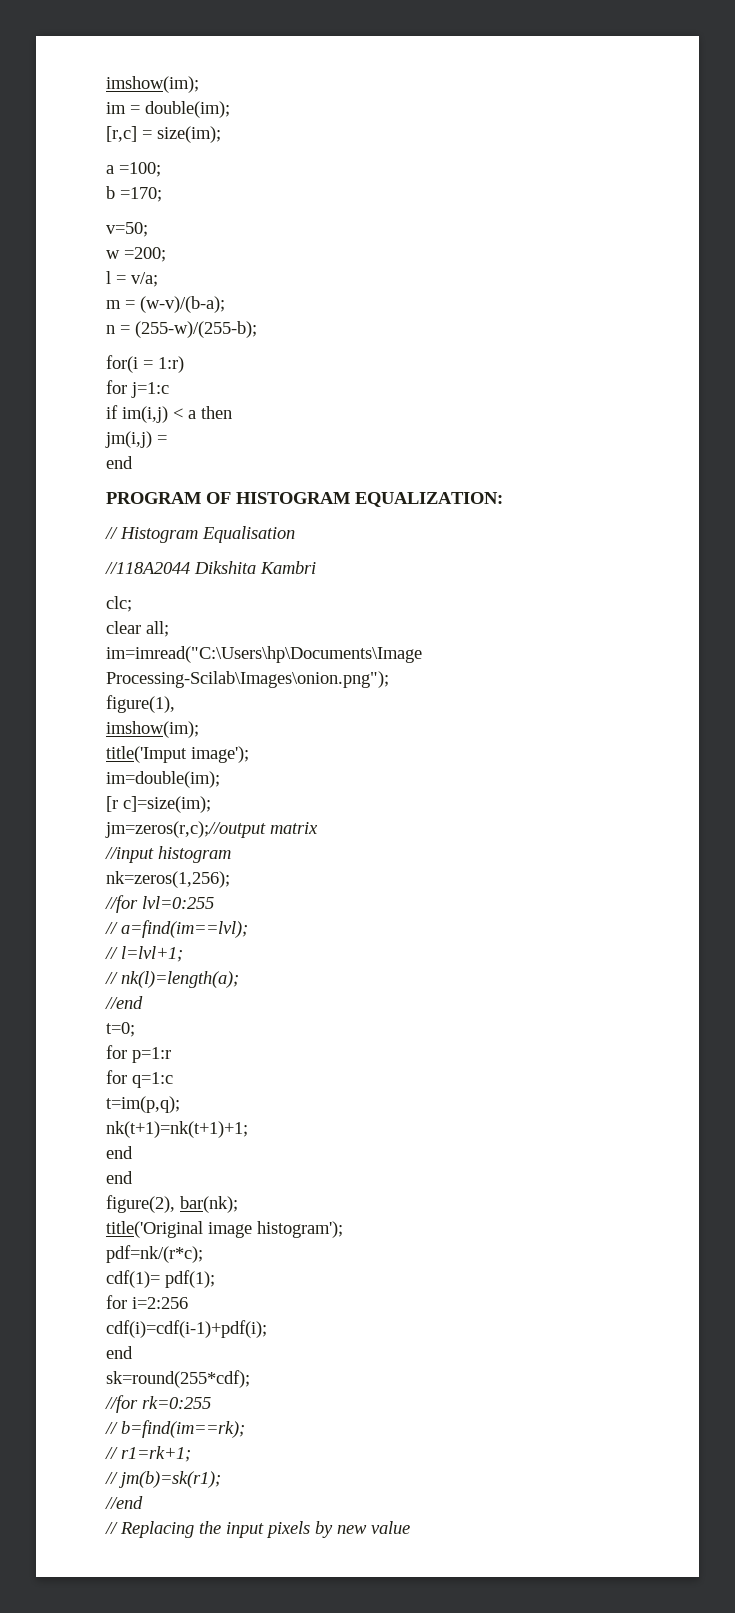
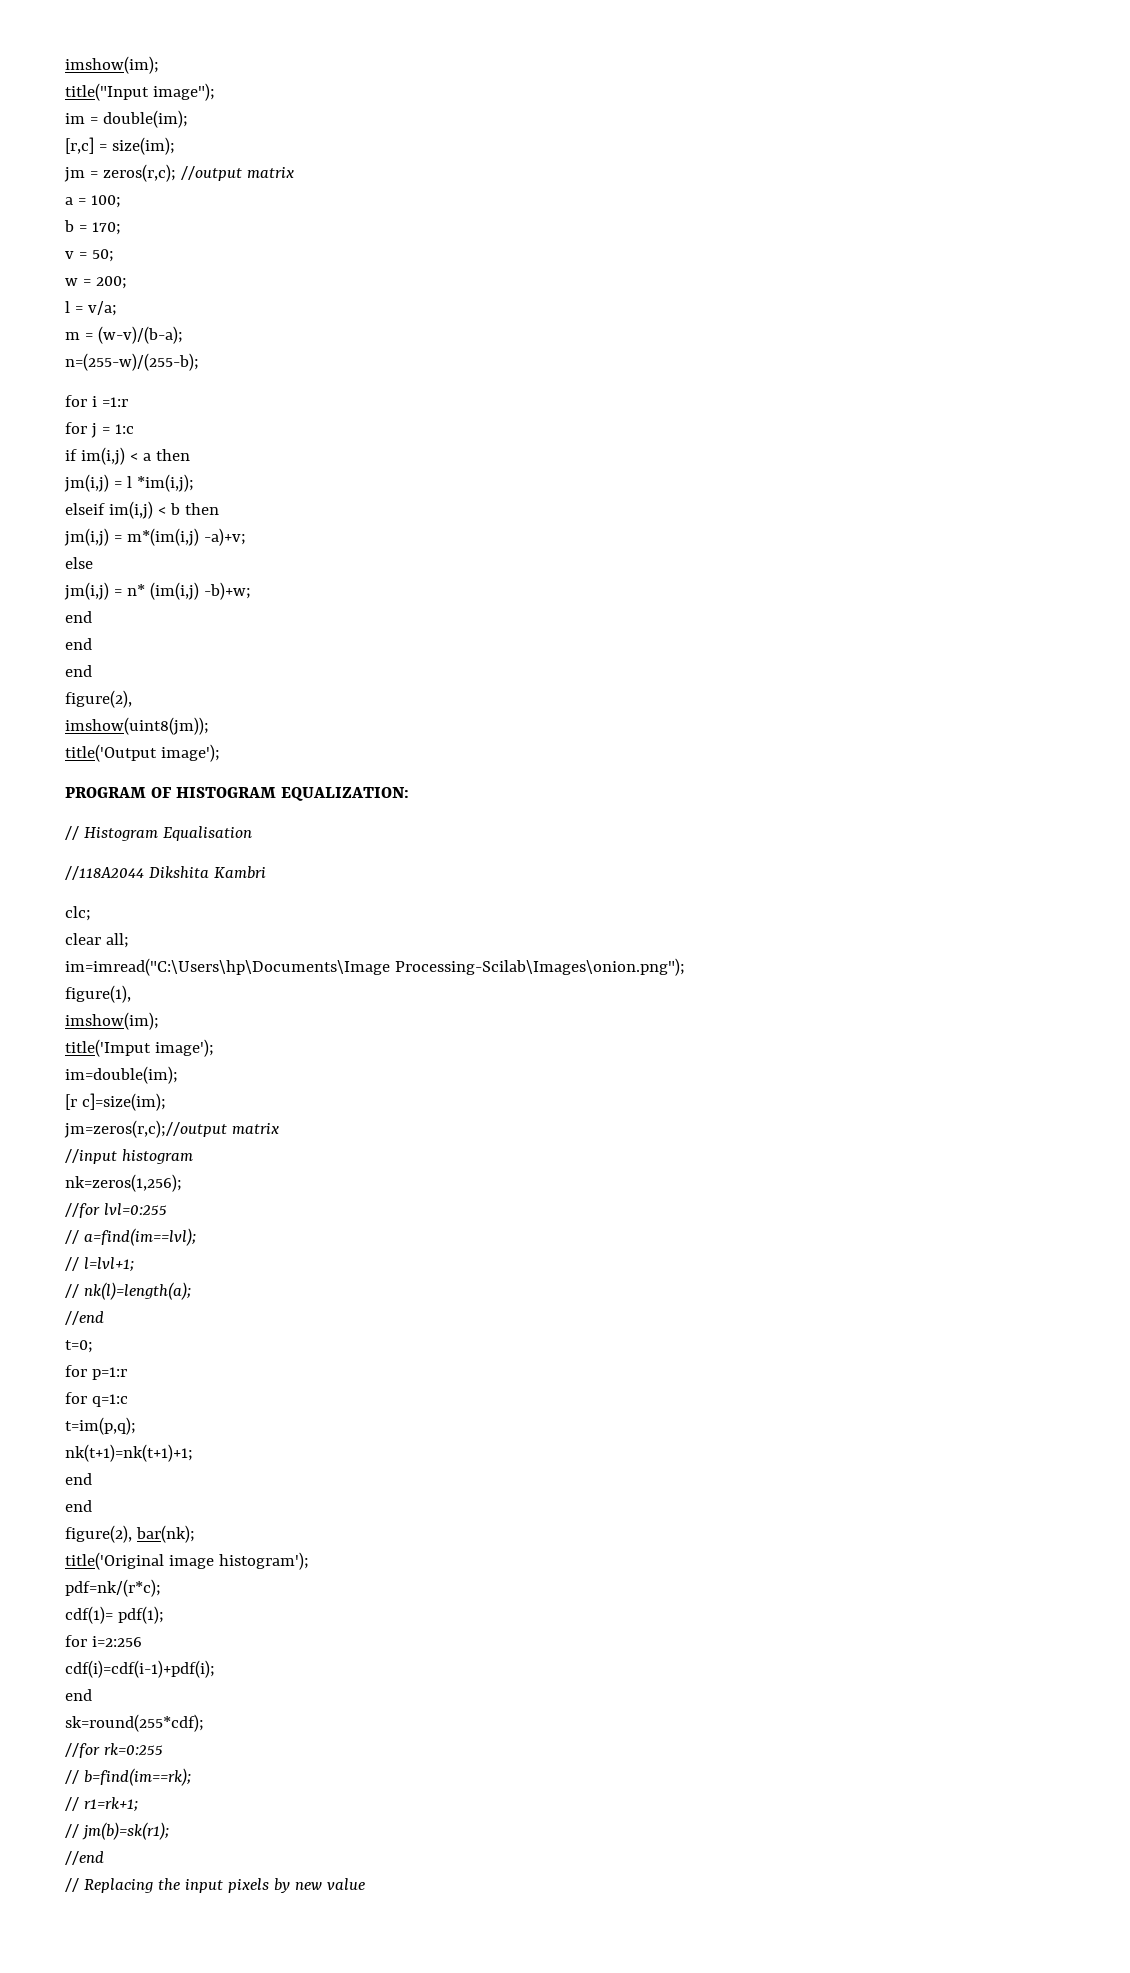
[106,76,199,93] imshow(im); -> [65,56,159,74] [65,83,215,101] imshow(im); // title("Input image");
[106,162,161,177] [106,186,162,202] [106,222,148,237] // a =100; // b =170; // v=50; -> [64,164,294,182] [65,195,121,208] [64,220,121,235] [65,249,114,262] // jm = zeros(r,c); //output matrix // a = 100; // b = 170; // v = 50;
[124,247,166,262] =200; -> [82,276,127,289] = 200;
[106,321,257,338] [106,355,184,373] [106,380,169,398] n = (255-w)/(255-b); // for(i = 1:r) // for j=1:c -> [65,353,199,371] [65,395,128,407] [65,422,134,438] n=(255-w)/(255-b); // for i =1:r // for j = 1:c
[106,456,133,469] // end -> [126,474,194,492] [65,501,219,519] [64,528,246,546] [65,557,93,569] [64,582,251,600] [65,611,92,623] [65,638,92,650] [65,665,92,677] [65,690,132,708] [65,717,209,735] [65,744,220,762] l *im(i,j); // elseif im(i,j) < b then // jm(i,j) = m*(im(i,j) -a)+v; // else // jm(i,j) = n* (im(i,j) -b)+w; // end // end // end // figure(2), // imshow(uint8(jm)); // title('Output image');

